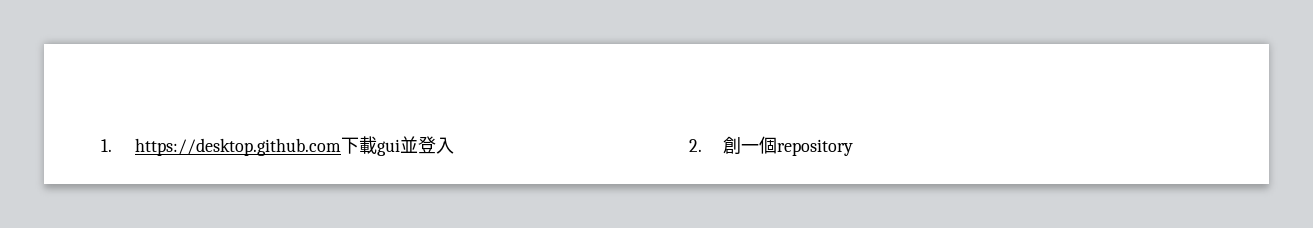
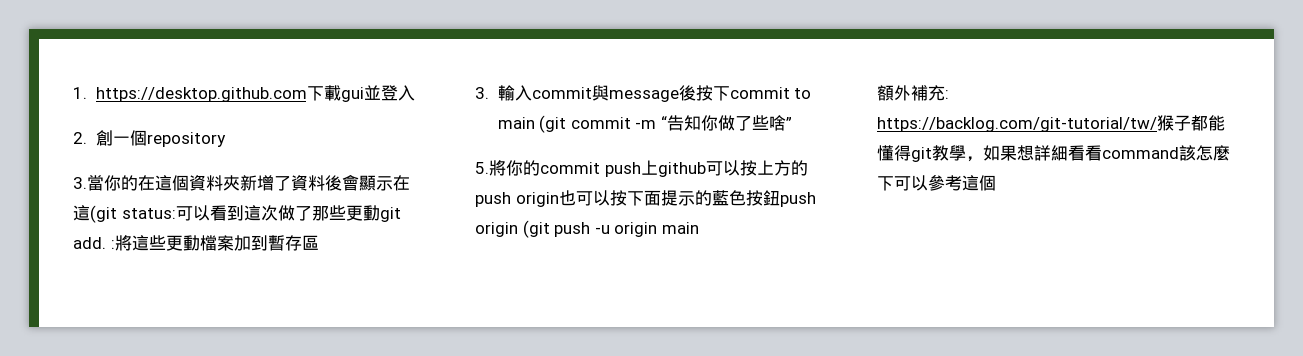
(853, 147) none -> [73,174,410,191] [73,204,401,223] [73,234,319,251] [475,85,812,102] [497,115,792,133] [475,160,808,177] [475,190,816,207] [475,220,699,238] [877,85,949,101] [877,115,1225,132] [877,145,1230,162] [877,174,996,191] // 3.當你的在這個資料夾新增了資料後會顯示在這(git status:可以看到這次做了那些更動git add. :將這些更動檔案加到暫存區 // 3.輸入commit與message後按下commit to main (git commit -m “告知你做了些啥” // 5.將你的commit push上github可以按上方的push origin也可以按下面提示的藍色按鈕push origin (git push -u origin main // 額外補充: https://backlog.com/git-tutorial/tw/猴子都能懂得git教學，如果想詳細看看command該怎麼下可以參考這個

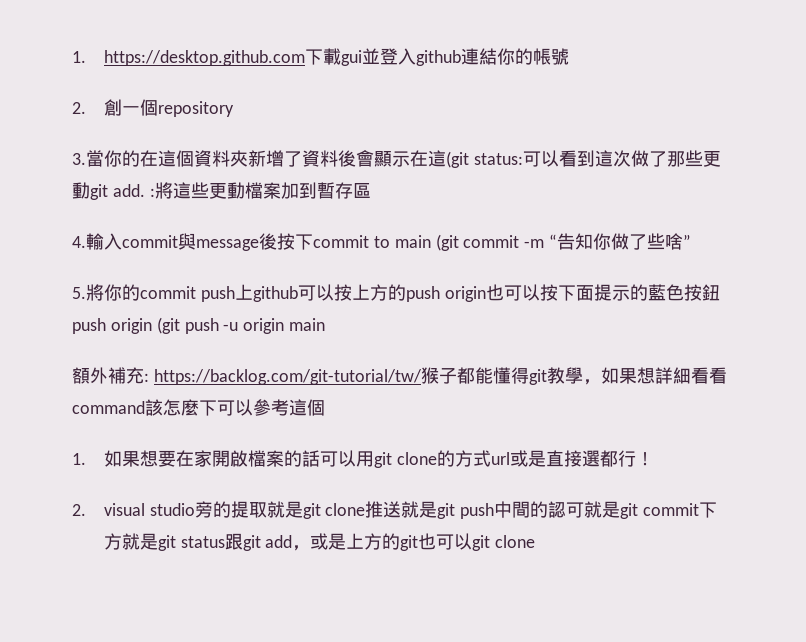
(415, 93) none -> [415,48,569,66] github連結你的帳號
[475,87,489,99] 3. -> [72,236,86,248] 4.
(996, 183) none -> [72,450,654,468] [72,501,718,519] [103,533,536,551] // 1.如果想要在家開啟檔案的話可以用git clone的方式url或是直接選都行！ // 2. visual studio旁的提取就是git clone推送就是git push中間的認可就是git commit下方就是git status跟git add，或是上方的git也可以git clone

